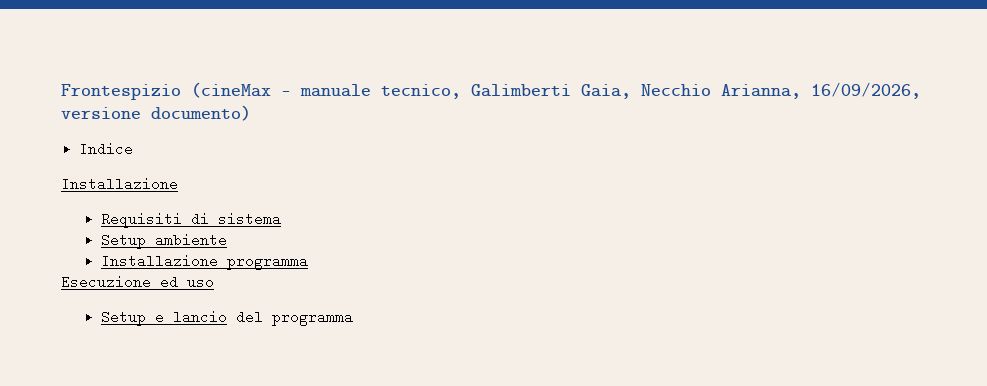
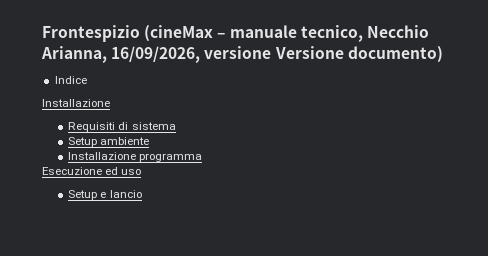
[471,84,631,99] Galimberti Gaia, -> (363, 33) none
(141, 113) none -> [274,46,344,59] Versione
[235,310,353,326] del programma -> (142, 194) none

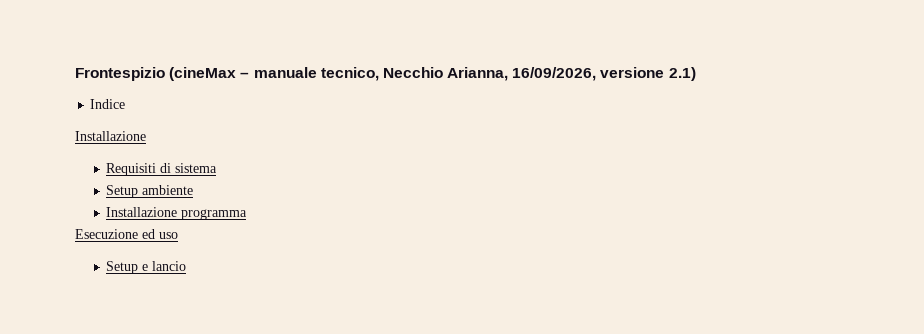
[274,46,443,63] Versione documento) -> [668,67,696,81] 2.1)

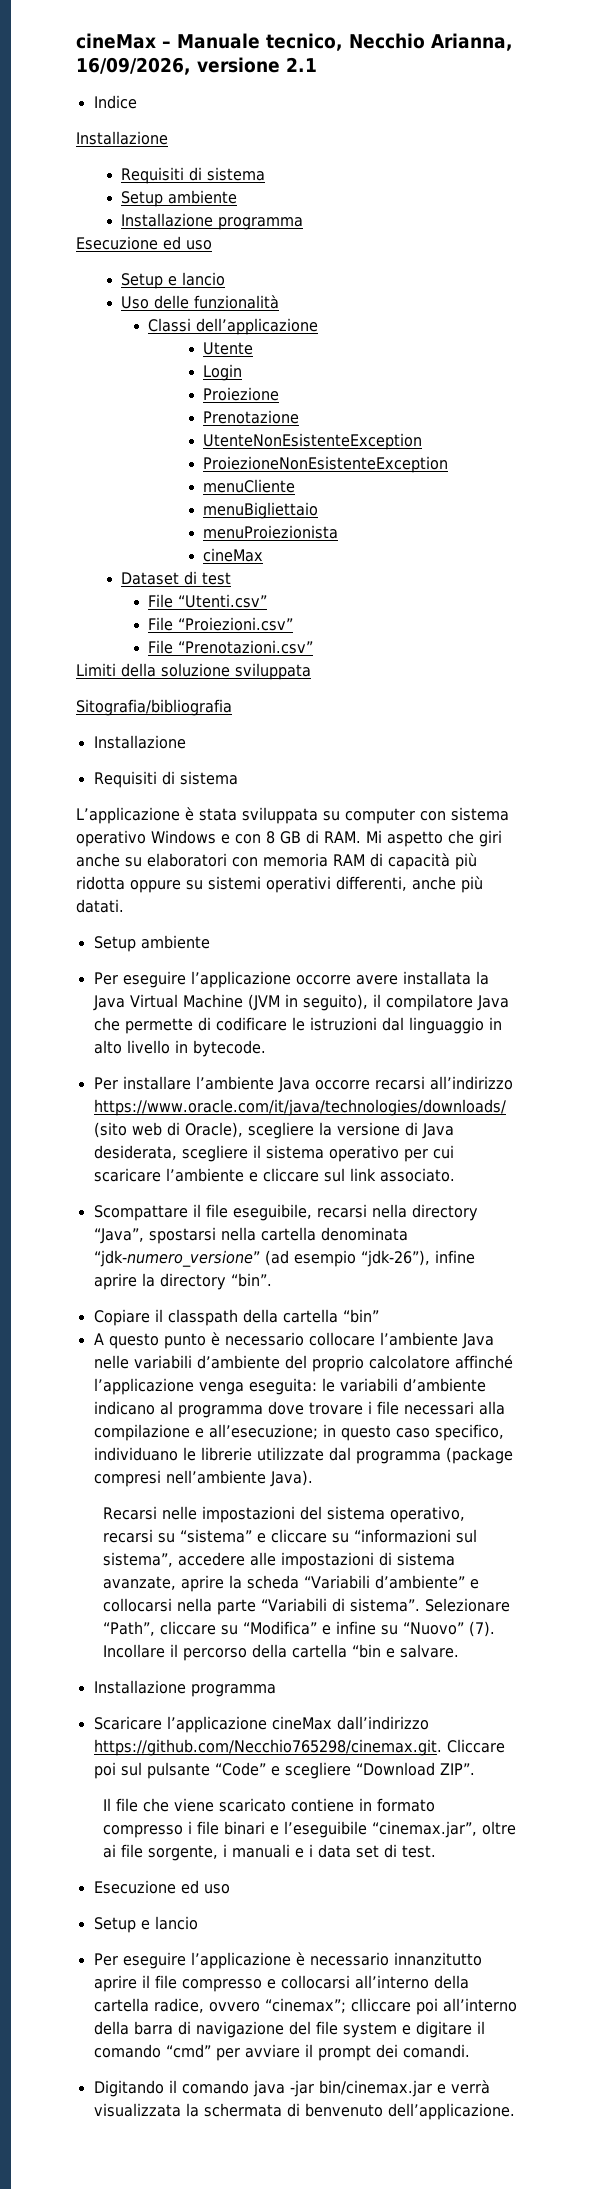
[75,67,317,81] Frontespizio (cineMax – manuale -> [76,33,260,49] cineMax – Manuale
[668,67,696,81] 2.1) -> [286,57,317,72] 2.1
(187, 266) none -> [121,295,280,309] [148,318,319,335] [203,342,254,355] [203,364,243,381] [203,387,280,401] [203,410,300,424] [203,433,423,450] [203,456,449,473] [203,479,296,493] [203,502,319,519] [203,525,339,539] [203,548,264,562] [121,571,232,585] [148,594,268,608] [148,617,294,631] [148,640,314,654] [76,663,311,680] [76,699,232,716] [93,735,186,749] [93,771,238,788] [76,807,509,824] [76,830,502,847] [76,853,477,870] [76,876,483,893] [76,899,124,913] [93,935,210,952] [93,971,489,988] [92,994,509,1011] [93,1017,502,1034] [93,1040,266,1057] [93,1076,513,1093] [93,1099,506,1116] [93,1122,454,1139] [93,1145,454,1162] [93,1168,455,1182] [93,1204,478,1221] [93,1227,408,1244] [93,1250,475,1267] [93,1273,272,1290] [93,1309,379,1326] [93,1332,494,1349] [93,1355,513,1372] [93,1378,486,1395] [93,1401,505,1418] [93,1424,504,1441] [93,1447,513,1464] [93,1470,313,1487] [103,1506,466,1523] [103,1529,478,1543] [103,1552,456,1569] [103,1575,480,1592] [103,1598,511,1615] [103,1621,496,1637] [103,1644,460,1661] [93,1680,276,1697] [93,1716,429,1733] [93,1739,505,1756] [93,1762,475,1779] [103,1798,436,1812] [103,1821,517,1838] [103,1844,437,1861] [93,1880,230,1894] [93,1916,198,1933] [93,1952,482,1969] [93,1975,469,1992] [93,1998,517,2015] [93,2021,485,2038] [93,2044,470,2061] [93,2080,490,2097] [93,2103,515,2120] // Uso delle funzionalità // Classi dell’applicazione // Utente // Login // Proiezione // Prenotazione // UtenteNonEsistenteException // ProiezioneNonEsistenteException // menuCliente // menuBigliettaio // menuProiezionista // cineMax // Dataset di test // File “Utenti.csv” // File “Proiezioni.csv” // File “Prenotazioni.csv” // Limiti della soluzione sviluppata // Sitografia/bibliografia // Installazione // Requisiti di sistema // L’applicazione è stata sviluppata su computer con sistema operativo Windows e con 8 GB di RAM. Mi aspetto che giri anche su elaboratori con memoria RAM di capacità più ridotta oppure su sistemi operativi differenti, anche più datati. // Setup ambiente // Per eseguire l’applicazione occorre avere installata la Java Virtual Machine (JVM in seguito), il compilatore Java che permette di codificare le istruzioni dal linguaggio in alto livello in bytecode. // Per installare l’ambiente Java occorre recarsi all’indirizzo https://www.oracle.com/it/java/technologies/downloads/ (sito web di Oracle), scegliere la versione di Java desiderata, scegliere il sistema operativo per cui scaricare l’ambiente e cliccare sul link associato. // Scompattare il file eseguibile, recarsi nella directory “Java”, spostarsi nella cartella denominata “jdk-numero_versione” (ad esempio “jdk-26”), infine aprire la directory “bin”. // Copiare il classpath della cartella “bin” // A questo punto è necessario collocare l’ambiente Java nelle variabili d’ambiente del proprio calcolatore affinché l’applicazione venga eseguita: le variabili d’ambiente indicano al programma dove trovare i file necessari alla compilazione e all’esecuzione; in questo caso specifico, individuano le librerie utilizzate dal programma (package compresi nell’ambiente Java). // Recarsi nelle impostazioni del sistema operativo, recarsi su “sistema” e cliccare su “informazioni sul sistema”, accedere alle impostazioni di sistema avanzate, aprire la scheda “Variabili d’ambiente” e collocarsi nella parte “Variabili di sistema”. Selezionare “Path”, cliccare su “Modifica” e infine su “Nuovo” (7). Incollare il percorso della cartella “bin e salvare. // Installazione programma // Scaricare l’applicazione cineMax dall’indirizzo https://github.com/Necchio765298/cinemax.git. Cliccare poi sul pulsante “Code” e scegliere “Download ZIP”. // Il file che viene scaricato contiene in formato compresso i file binari e l’eseguibile “cinemax.jar”, oltre ai file sorgente, i manuali e i data set di test. // Esecuzione ed uso // Setup e lancio // Per eseguire l’applicazione è necessario innanzitutto aprire il file compresso e collocarsi all’interno della cartella radice, ovvero “cinemax”; clliccare poi all’interno della barra di navigazione del file system e digitare il comando “cmd” per avviare il prompt dei comandi. // Digitando il comando java -jar bin/cinemax.jar e verrà visualizzata la schermata di benvenuto dell’applicazione.

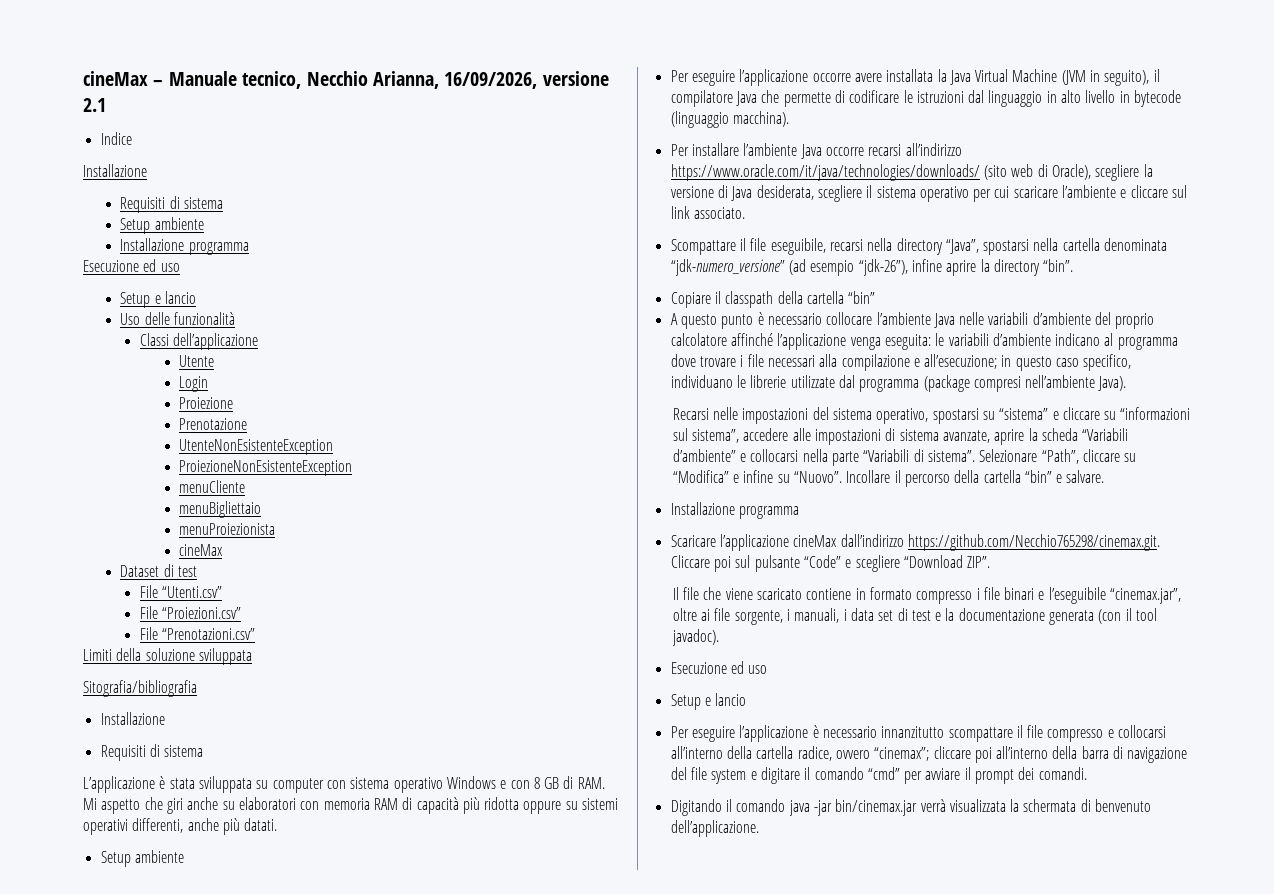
[192,1040,266,1057] bytecode. -> [1134,90,1182,107] [670,111,789,128] bytecode (linguaggio macchina).
[103,1529,154,1543] recarsi -> [932,408,979,424] spostarsi
[403,1621,496,1637] “Nuovo” (7). -> [793,471,842,483] “Nuovo”.
[352,1644,382,1658] “bin -> [1024,470,1052,483] “bin”
[232,1844,305,1858] manuali e -> [794,608,840,623] manuali,
[402,1845,437,1858] test. -> [911,608,1158,625] [671,629,719,646] test e la documentazione generata (con il tool javadoc).
[93,1975,137,1992] aprire -> [948,727,1013,742] scompattare
[350,1998,411,2012] clliccare -> [933,746,971,759] cliccare
[436,2084,446,2094] e -> (918, 807) none

